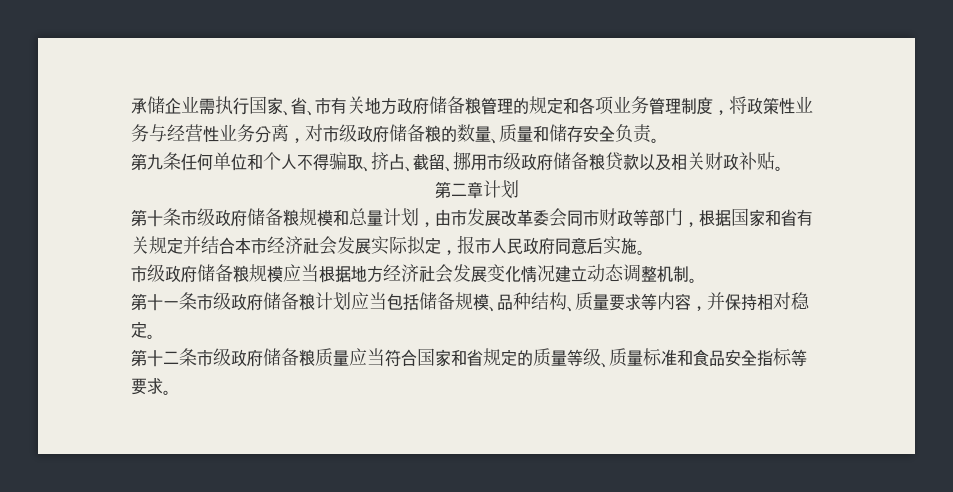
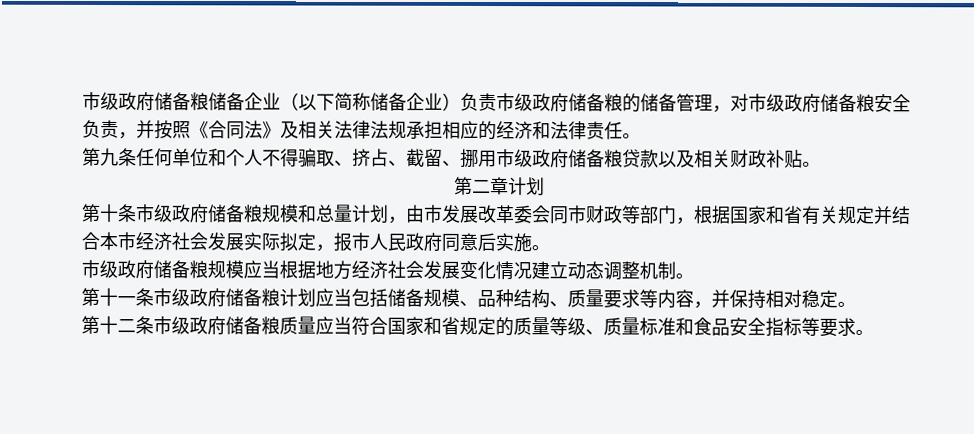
[131,96,813,116] [131,124,289,143] 承储企业需执行国家、省、市有关地方政府储备粮管理的规定和各项业务管理制度，将政策性业务与经营性业务分离 -> [82,91,713,113] 市级政府储备粮储备企业（以下简称储备企业）负责市级政府储备粮的储备管理
[441,124,652,144] 的数量、质量和储存安全负责 -> [874,94,911,113] [82,119,623,141] 安全负责，并按照《合同法》及相关法律法规承担相应的经济和法律责任

